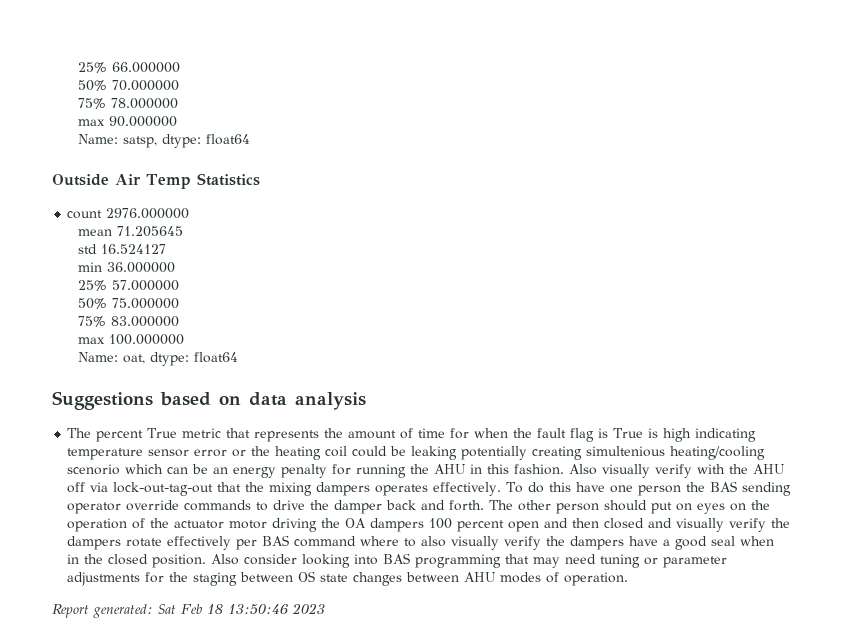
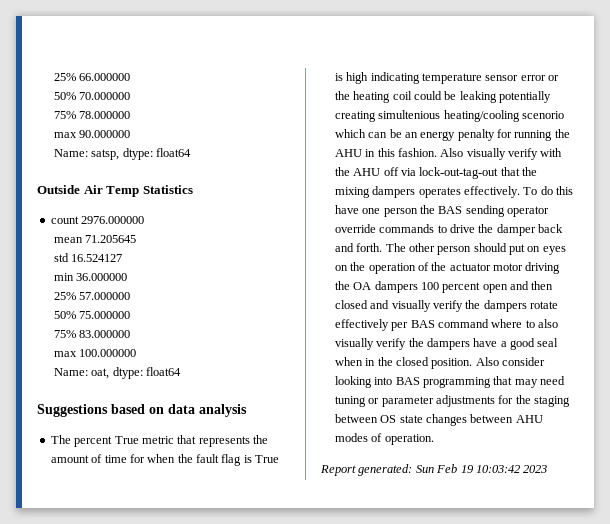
[158,604,288,615] Sat Feb 18 13:50:46 -> [415,464,520,473] Sun Feb 19 10:03:42

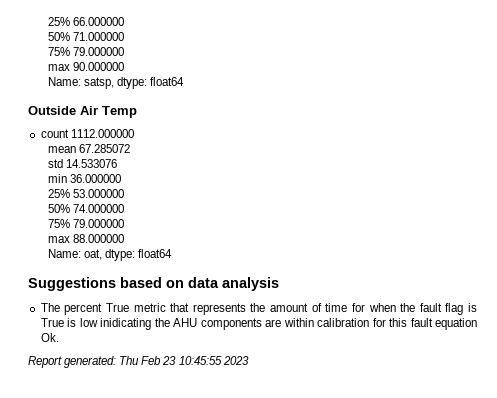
[79,92,131,100] [54,111,131,119] 70.000000 // 75% 78.000000 -> [73,32,125,41] [48,47,125,56] 71.000000 // 75% 79.000000
[142,185,193,194] Statistics -> (137, 112) none
[81,216,145,224] 2976.000000 -> [70,129,134,138] 1112.000000
[85,235,137,243] 71.205645 -> [79,144,131,153] 67.285072
[71,254,123,262] 16.524127 -> [66,159,118,168] 14.533076
[79,292,131,300] [54,311,131,319] [54,330,131,338] [54,349,137,357] 57.000000 // 50% 75.000000 // 75% 83.000000 // max 100.000000 -> [73,189,125,198] [48,204,125,213] [48,219,125,228] [48,234,125,243] 53.000000 // 50% 74.000000 // 75% 79.000000 // max 88.000000
[346,72,559,84] [334,91,551,103] [334,110,564,122] [334,129,570,141] [334,148,563,160] [334,167,537,179] [334,186,573,198] [334,205,549,217] [334,224,563,236] [334,243,566,255] [334,262,561,274] [334,281,554,293] [334,300,558,312] [334,319,558,331] [334,338,559,350] [334,357,545,369] [334,376,565,388] [334,395,570,407] [334,414,543,426] [334,433,434,445] [320,464,520,476] high indicating temperature sensor error or the heating coil could be leaking potentially creating simultenious heating/cooling scenorio which can be an energy penalty for running the AHU in this fashion. Also visually verify with the AHU off via lock-out-tag-out that the mixing dampers operates effectively. To do this have one person the BAS sending operator override commands to drive the damper back and forth. The other person should put on eyes on the operation of the actuator motor driving the OA dampers 100 percent open and then closed and visually verify the dampers rotate effectively per BAS command where to also visually verify the dampers have a good seal when in the closed position. Also consider looking into BAS programming that may need tuning or parameter adjustments for the staging between OS state changes between AHU modes of operation. // Report generated: Sun Feb 19 10:03:42 -> [79,318,477,330] [40,333,59,342] [28,356,222,368] low inidicating the AHU components are within calibration for this fault equation Ok. // Report generated: Thu Feb 23 10:45:55

